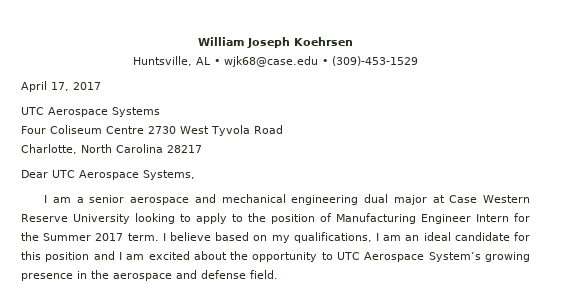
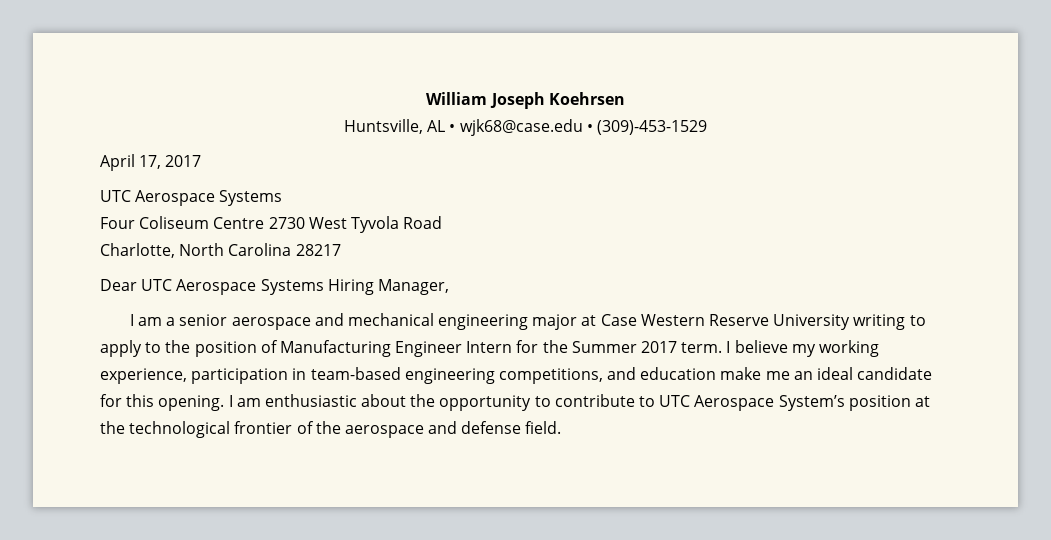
[143,170,195,180] Systems, -> [260,279,449,295] Systems Hiring Manager,
[364,194,389,203] dual -> (529, 322) none
[135,213,175,224] looking -> [853,314,906,330] writing
[215,232,402,243] based on my qualifications, I am -> [791,340,879,357] [100,367,790,384] my working experience, participation in team-based engineering competitions, and education make me
[45,251,190,262] position and I am excited -> [158,394,357,411] opening. I am enthusiastic
(333, 256) none -> [554,394,656,407] contribute to
[485,252,531,262] [21,271,87,281] growing presence in -> [848,395,930,411] [100,421,314,438] position at the technological frontier of

